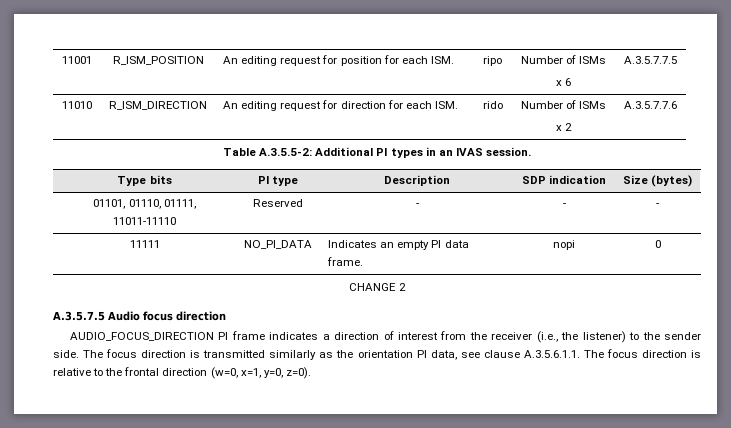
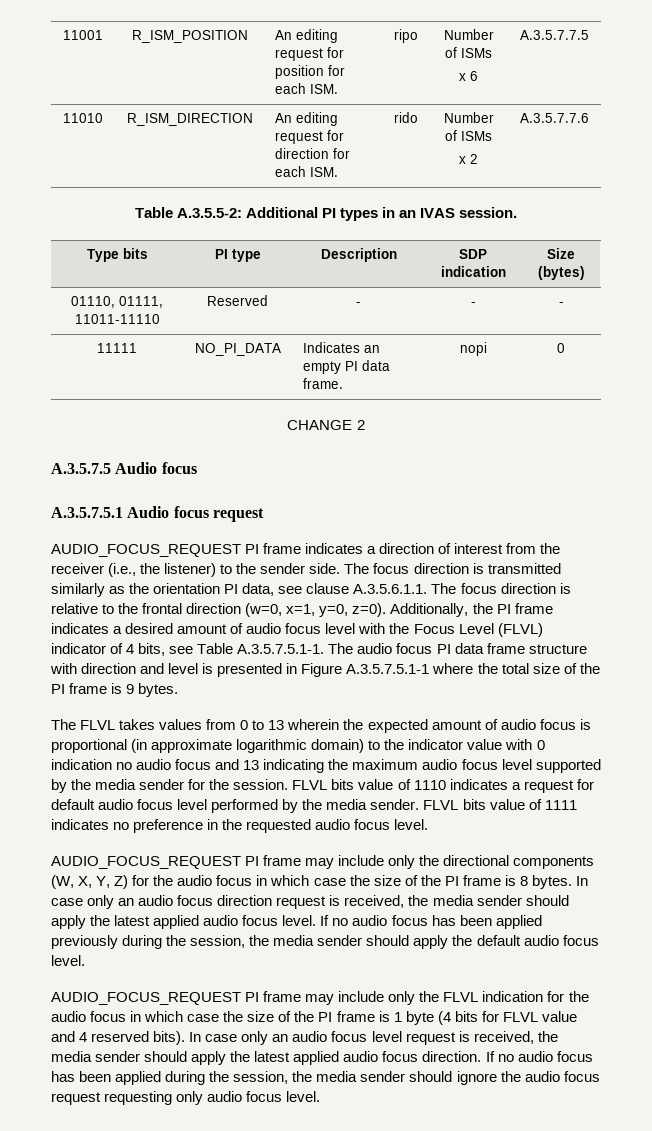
[93,199,126,209] 01101, -> (585, 273) none
[176,311,226,321] [69,332,214,341] direction // AUDIO_FOCUS_DIRECTION -> [51,506,264,522] [51,544,241,557] // A.3.5.7.5.1 Audio focus request // AUDIO_FOCUS_REQUEST
(311, 373) none -> [390,603,553,617] [51,623,543,637] [51,643,587,656] [50,663,600,677] [51,683,179,697] [51,719,591,733] [51,739,545,753] [51,759,601,773] [51,779,594,793] [51,799,577,813] [51,819,429,833] [51,855,595,869] [51,875,589,889] [51,895,569,909] [51,915,542,929] [51,935,599,949] [51,955,85,966] [51,991,589,1005] [51,1011,577,1025] [51,1031,558,1045] [51,1051,593,1065] [51,1071,600,1085] [51,1091,321,1105] Additionally, the PI frame indicates a desired amount of audio focus level with the Focus Level (FLVL) indicator of 4 bits, see Table A.3.5.7.5.1-1. The audio focus PI data frame structure with direction and level is presented in Figure A.3.5.7.5.1-1 where the total size of the PI frame is 9 bytes. // The FLVL takes values from 0 to 13 wherein the expected amount of audio focus is proportional (in approximate logarithmic domain) to the indicator value with 0 indication no audio focus and 13 indicating the maximum audio focus level supported by the media sender for the session. FLVL bits value of 1110 indicates a request for default audio focus level performed by the media sender. FLVL bits value of 1111 indicates no preference in the requested audio focus level. // AUDIO_FOCUS_REQUEST PI frame may include only the directional components (W, X, Y, Z) for the audio focus in which case the size of the PI frame is 8 bytes. In case only an audio focus direction request is received, the media sender should apply the latest applied audio focus level. If no audio focus has been applied previously during the session, the media sender should apply the default audio focus level. // AUDIO_FOCUS_REQUEST PI frame may include only the FLVL indication for the audio focus in which case the size of the PI frame is 1 byte (4 bits for FLVL value and 4 reserved bits). In case only an audio focus level request is received, the media sender should apply the latest applied audio focus direction. If no audio focus has been applied during the session, the media sender should ignore the audio focus request requesting only audio focus level.

